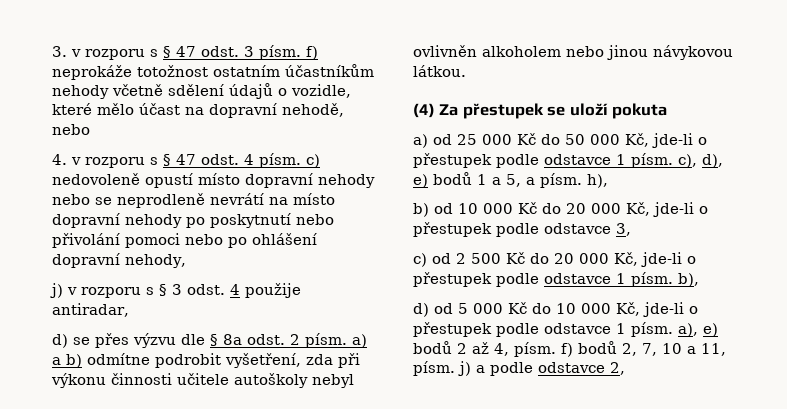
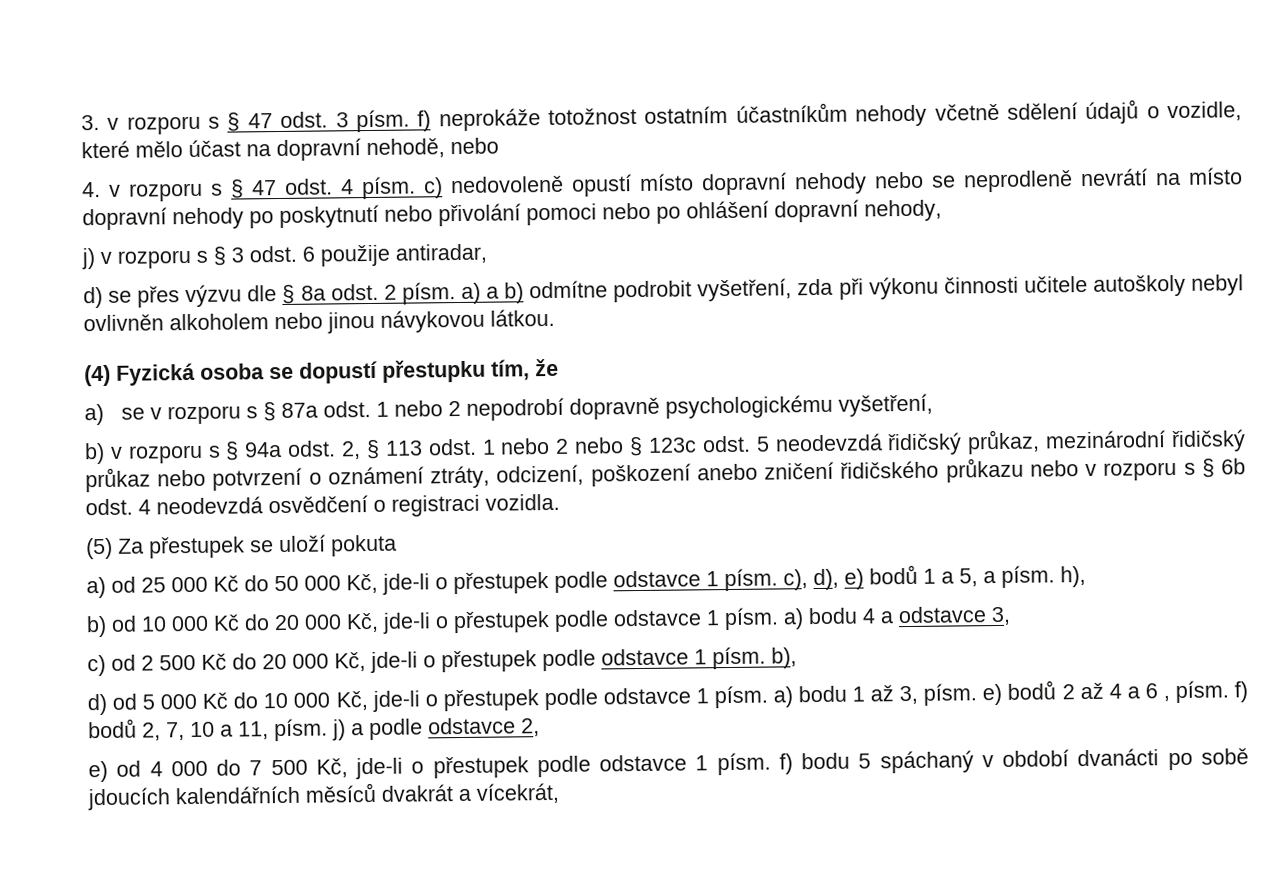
[230,284,240,295] 4 -> [302,246,315,262] 6
(435, 110) none -> [116,358,559,386] [84,393,934,426] [84,429,1246,465] [85,457,1247,493] [85,493,560,517] [86,537,113,560] Fyzická osoba se dopustí přestupku tím, že // a) se v rozporu s § 87a odst. 1 nebo 2 nepodrobí dopravně psychologickému vyšetření, // b) v rozporu s § 94a odst. 2, § 113 odst. 1 nebo 2 nebo § 123c odst. 5 neodevzdá řidičský průkaz, mezinárodní řidičský průkaz nebo potvrzení o oznámení ztráty, odcizení, poškození anebo zničení řidičského průkazu nebo v rozporu s § 6b odst. 4 neodevzdá osvědčení o registraci vozidla. // (5)
(611, 228) none -> [706,606,987,631] 1 písm. a) bodu 4 a odstavce
[678,323,718,337] [413,341,509,356] a), e) bodů 2 až 4, -> [773,680,1170,708] a) bodu 1 až 3, písm. e) bodů 2 až 4 a 6 ,
(625, 368) none -> [88,748,1249,783] [87,782,559,811] // e) od 4 000 do 7 500 Kč, jde-li o přestupek podle odstavce 1 písm. f) bodu 5 spáchaný v období dvanácti po sobě jdoucích kalendářních měsíců dvakrát a vícekrát,

